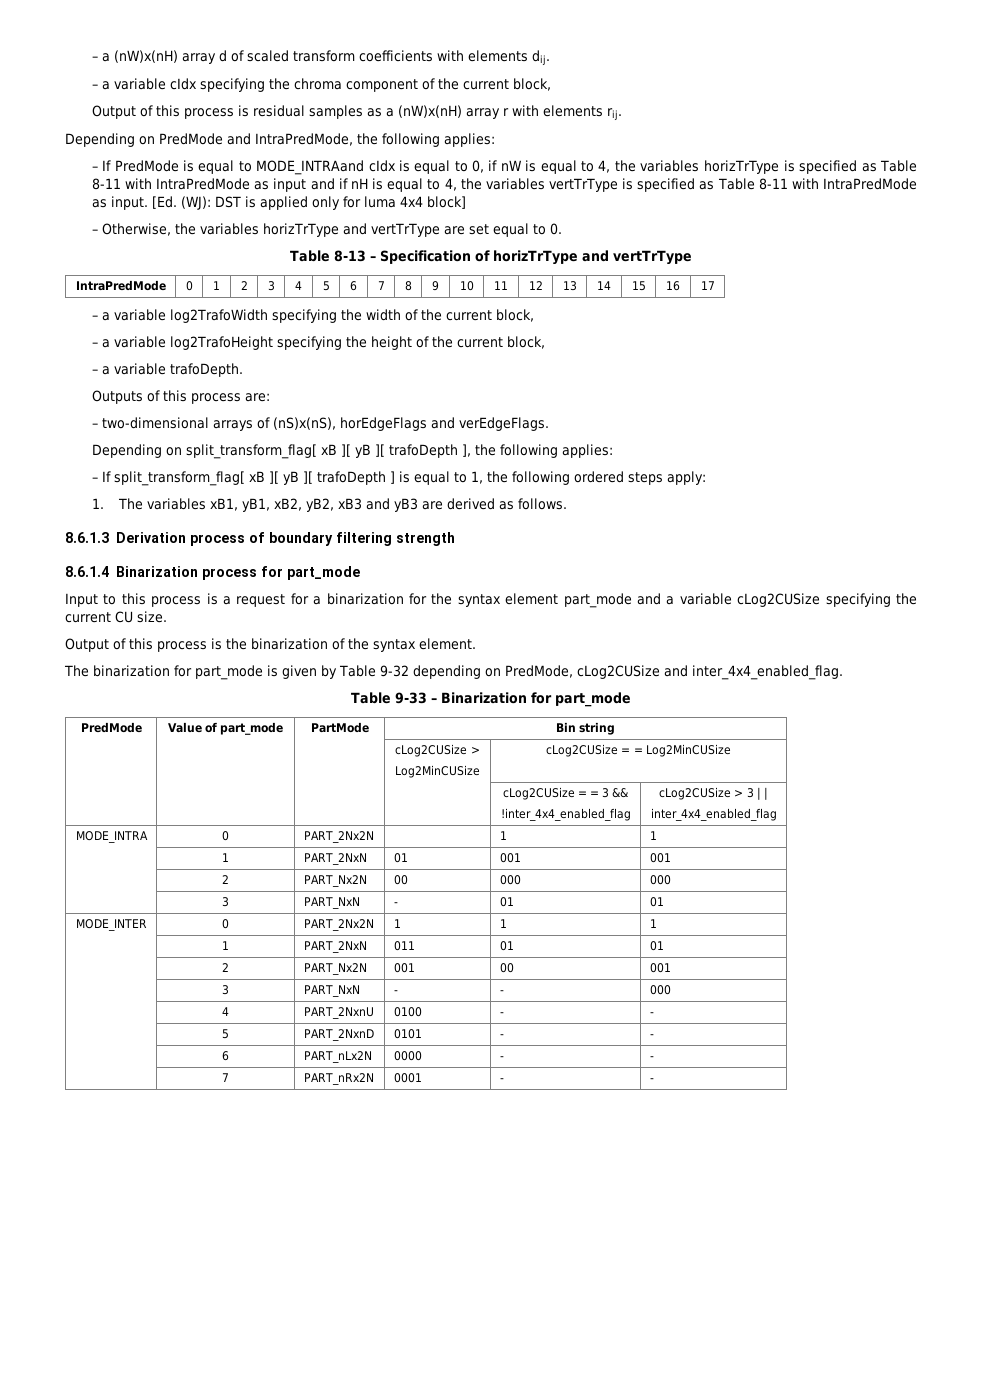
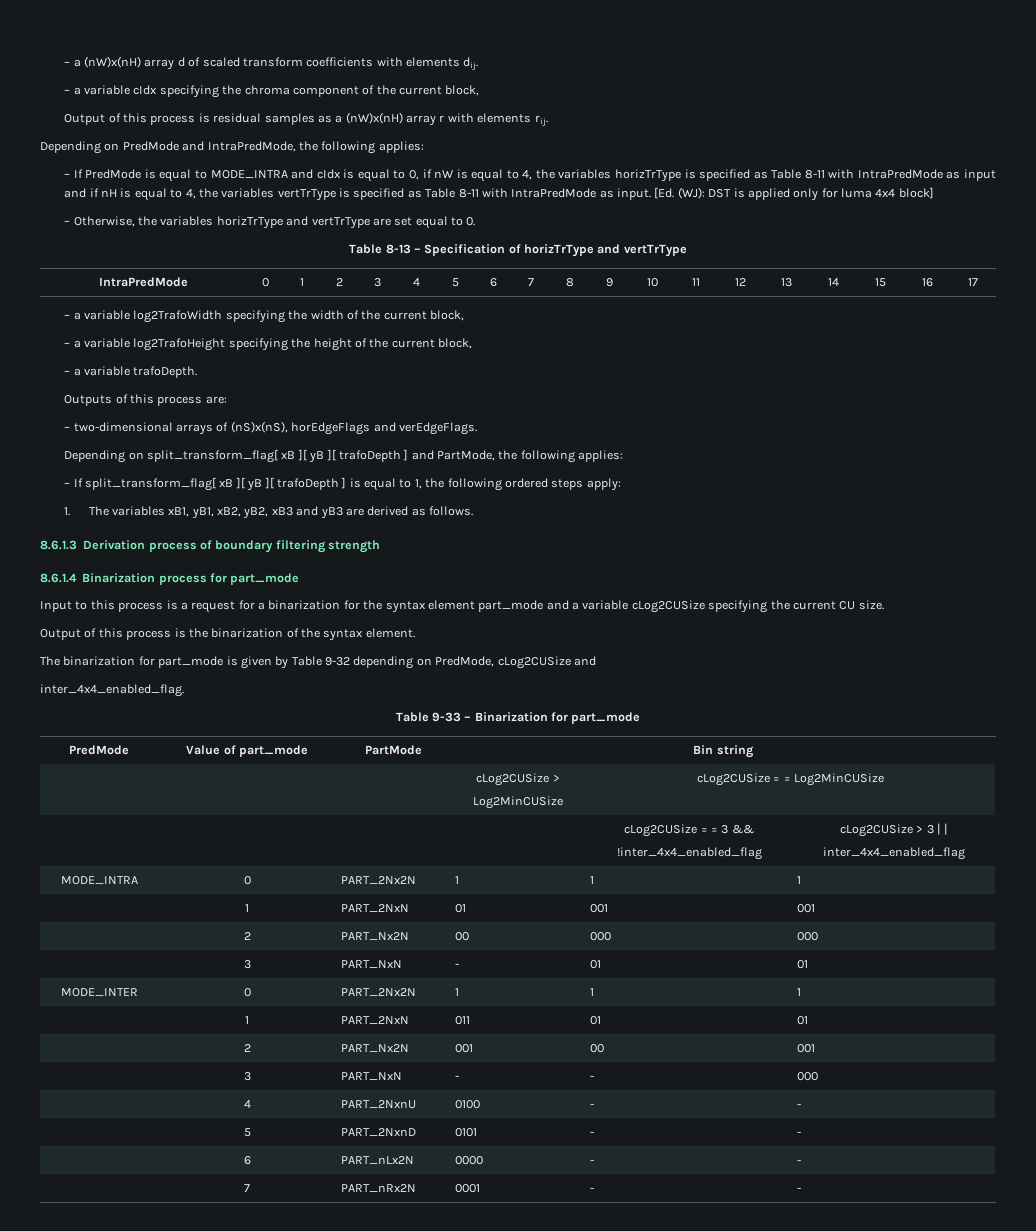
[256,160,365,175] MODE_INTRAand -> [210,169,314,179] MODE_INTRA and
[461,444,471,457] ], -> [403,449,496,461] ] and PartMode,
(688, 671) none -> (596, 661) //
(374, 837) none -> [455,876,460,884] 1

